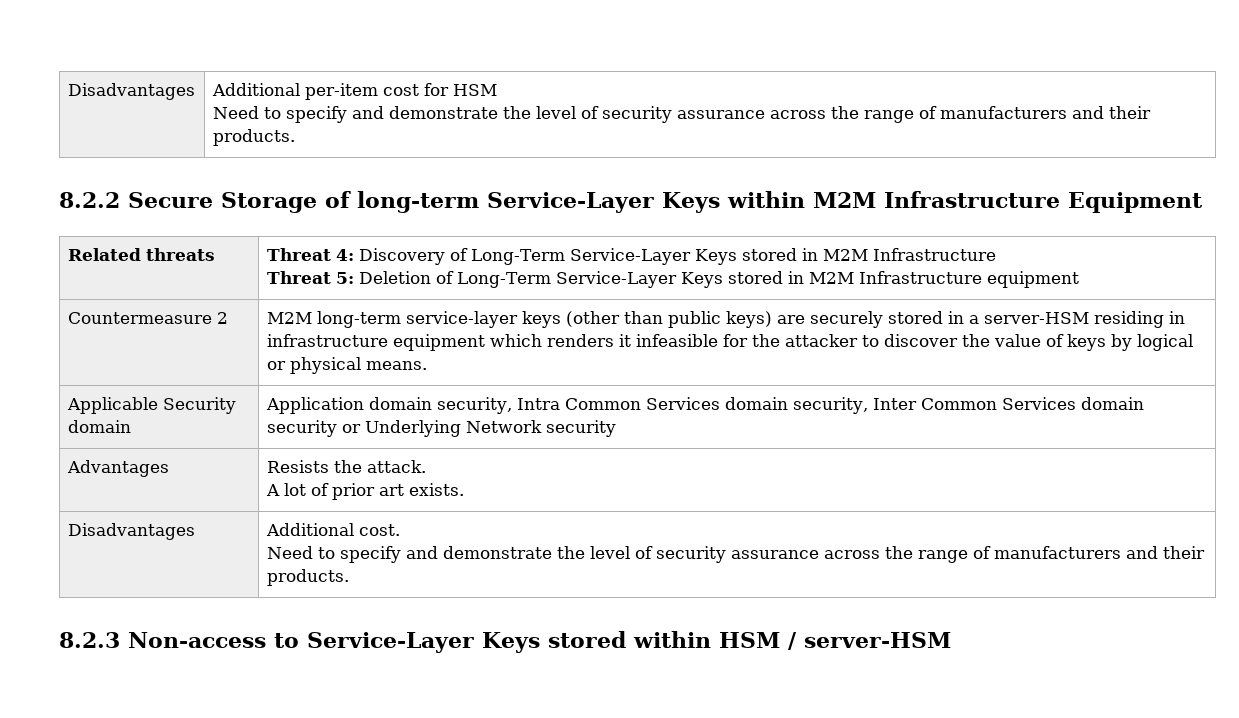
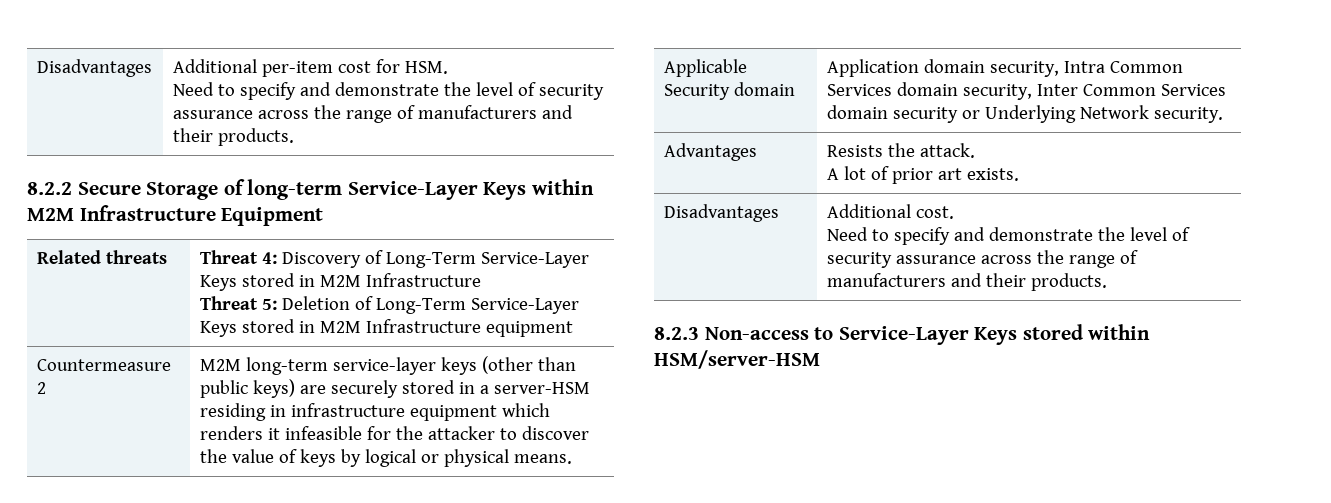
[452,84,497,96] HSM -> [405,61,449,74] HSM.
[545,420,616,437] security -> [1154,107,1224,123] security.
[719,632,951,650] HSM / server-HSM -> [654,350,820,369] HSM/server-HSM

